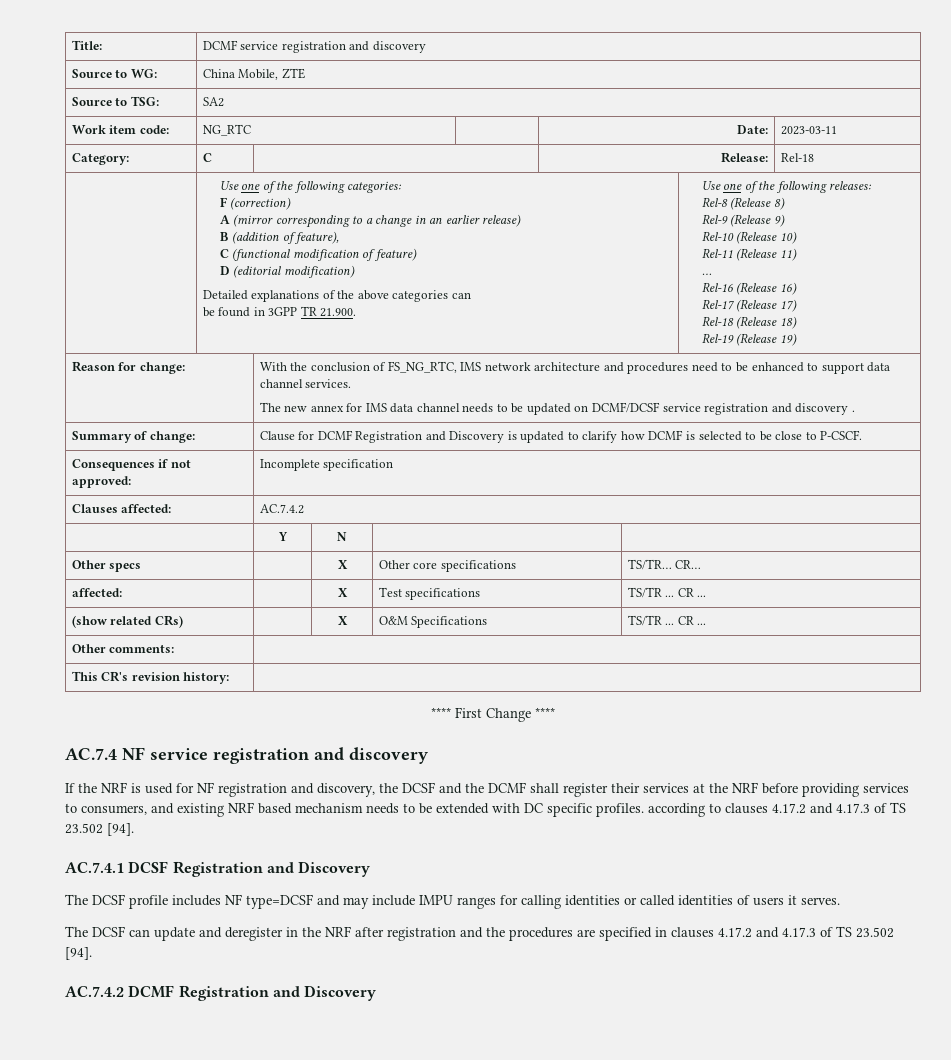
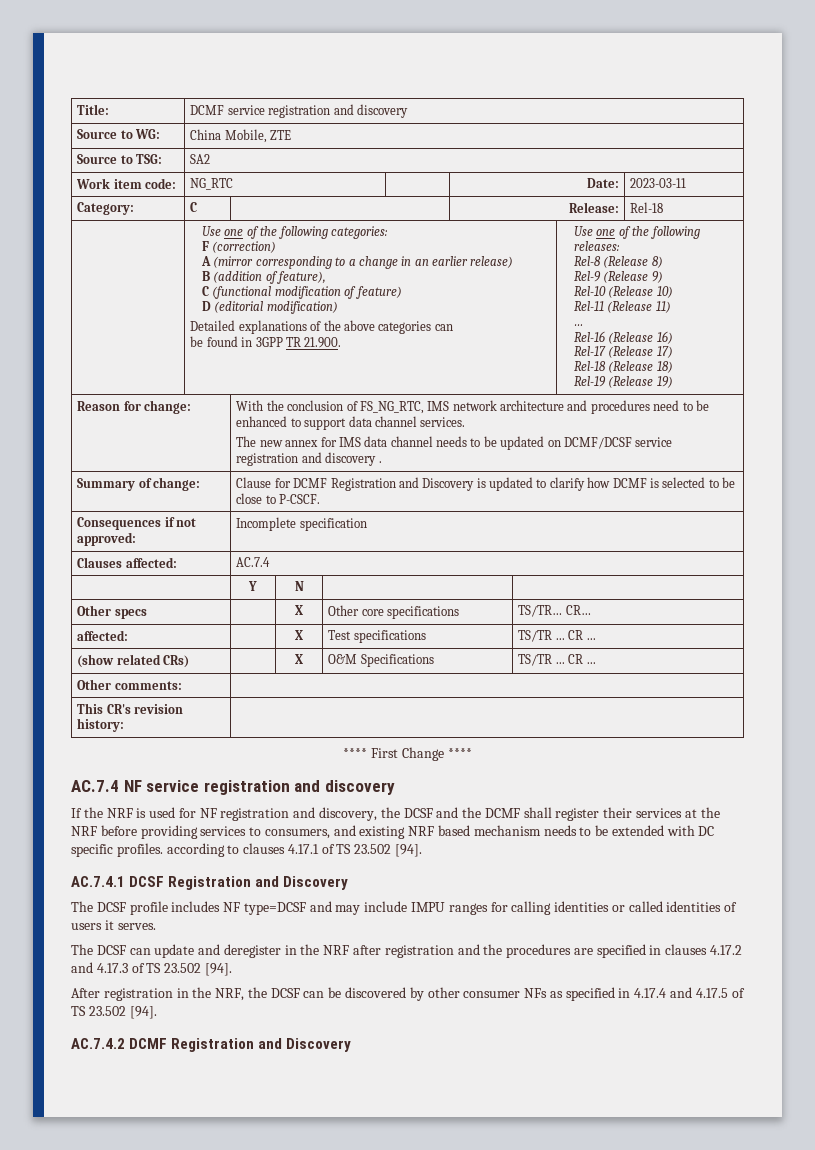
[259,504,304,514] AC.7.4.2 -> [236,557,271,567] AC.7.4
[772,803,870,814] 4.17.2 and 4.17.3 -> [287,844,319,854] 4.17.1
(92, 953) none -> [71,987,745,1001] [71,1006,157,1019] // After registration in the NRF, the DCSF can be discovered by other consumer NFs as specified in 4.17.4 and 4.17.5 of TS 23.502 [94].

